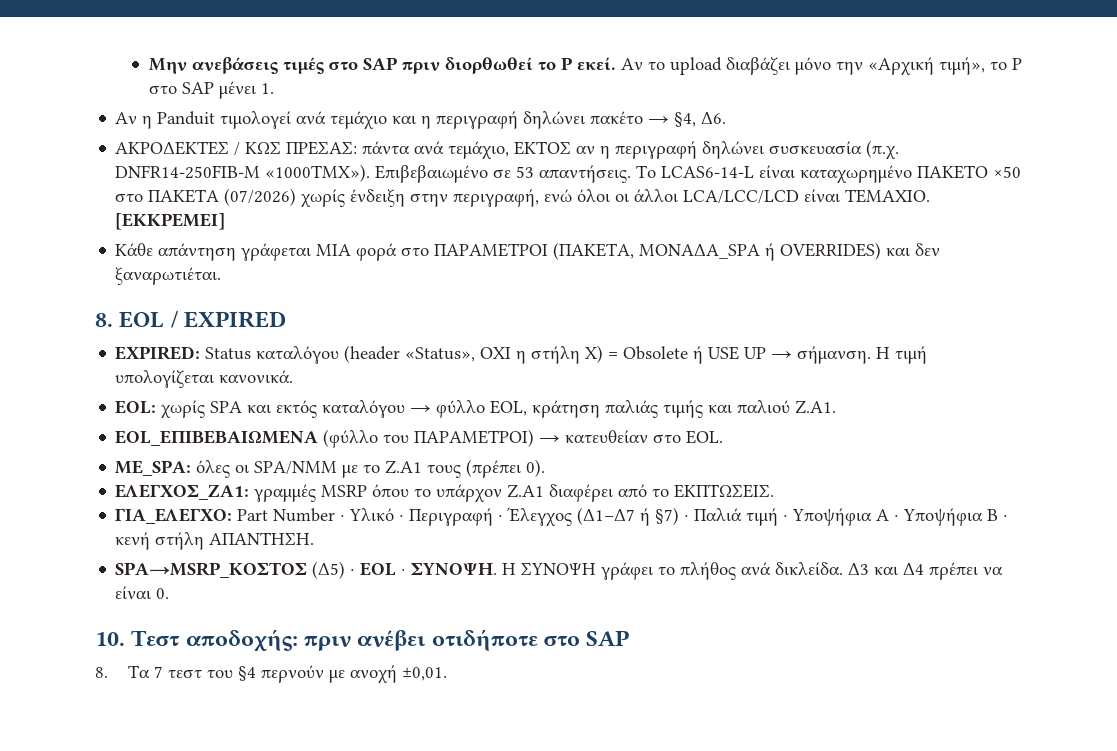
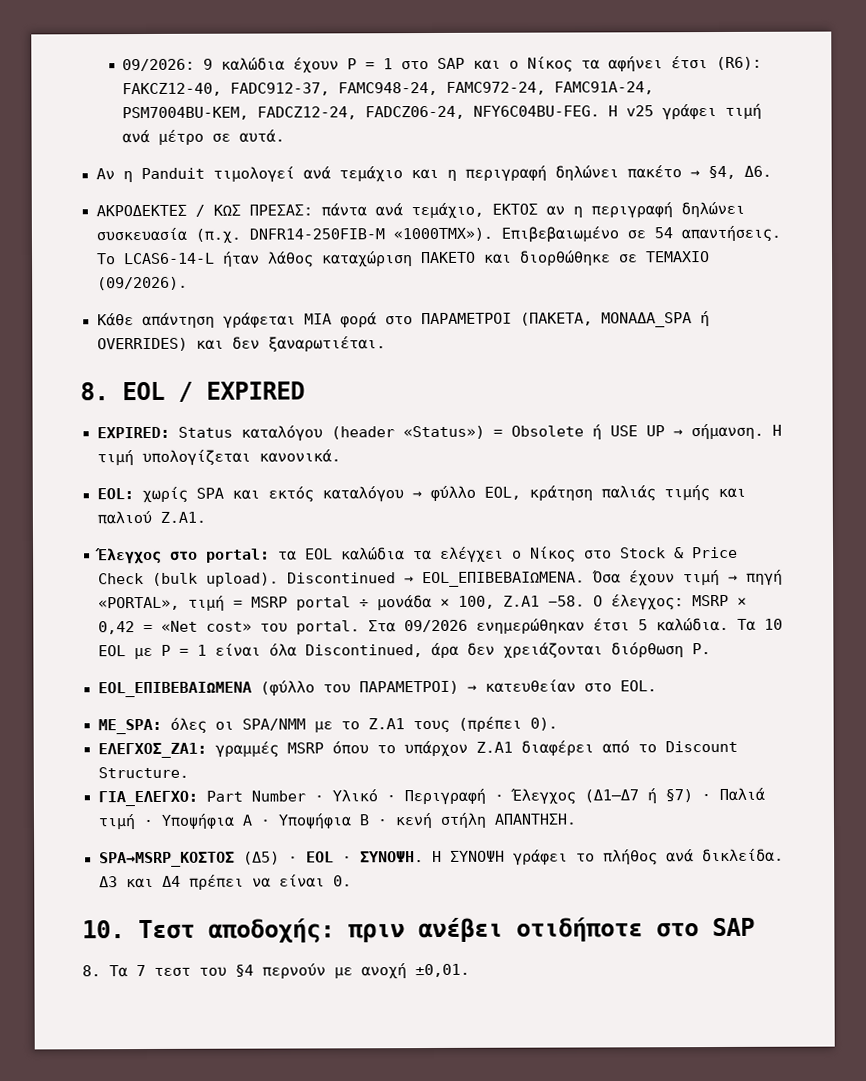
[148,57,1022,76] [148,81,274,99] Μην ανεβάσεις τιμές στο SAP πριν διορθωθεί το P εκεί. Αν το upload διαβάζει μόνο την «Αρχική τιμή», το P στο SAP μένει 1. -> [122,56,763,74] [122,81,655,97] [122,103,763,121] [122,129,286,145] 09/2026: 9 καλώδια έχουν P = 1 στο SAP και ο Νίκος τα αφήνει έτσι (R6): FAKCZ12-40, FADC912-37, FAMC948-24, FAMC972-24, FAMC91A-24, PSM7004BU-KEM, FADCZ12-24, FADCZ06-24, NFY6C04BU-FEG. Η v25 γράφει τιμή ανά μέτρο σε αυτά.
[516,166,535,178] 53 -> [653,227,673,239] 54
[759,165,1022,184] [115,188,931,208] [115,213,226,230] είναι καταχωρημένο ΠΑΚΕΤΟ ×50 στο ΠΑΚΕΤΑ (07/2026) χωρίς ένδειξη στην περιγραφή, ενώ όλοι οι άλλοι LCA/LCC/LCD είναι ΤΕΜΑΧΙΟ. [ΕΚΚΡΕΜΕΙ] -> [221,250,710,268] [96,276,188,291] ήταν λάθος καταχώριση ΠΑΚΕΤΟ και διορθώθηκε σε ΤΕΜΑΧΙΟ (09/2026).
[405,345,604,364] «Status», ΟΧΙ η στήλη X) -> [402,425,485,440] «Status»)
(837, 407) none -> [94,546,738,565] [97,569,783,588] [97,594,747,611] [97,617,783,635] [97,642,711,660] // Έλεγχος στο portal: τα EOL καλώδια τα ελέγχει ο Νίκος στο Stock & Price Check (bulk upload). Discontinued → EOL_ΕΠΙΒΕΒΑΙΩΜΕΝΑ. Όσα έχουν τιμή → πηγή «PORTAL», τιμή = MSRP portal ÷ μονάδα × 100, Z.A1 −58. Ο έλεγχος: MSRP × 0,42 = «Net cost» του portal. Στα 09/2026 ενημερώθηκαν έτσι 5 καλώδια. Τα 10 EOL με P = 1 είναι όλα Discontinued, άρα δεν χρειάζονται διόρθωση P.
[674,484,775,498] ΕΚΠΤΩΣΕΙΣ. -> [664,740,738,753] [97,766,189,779] Discount Structure.

